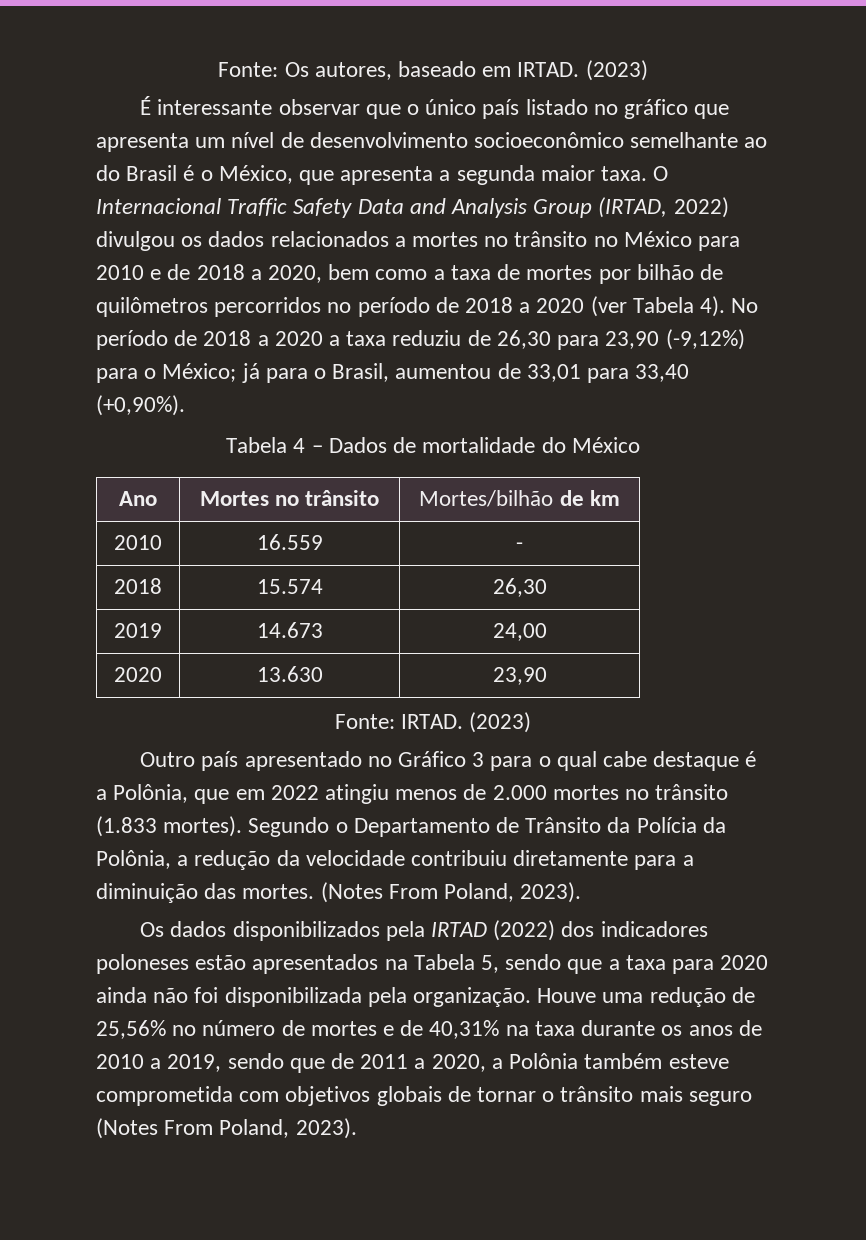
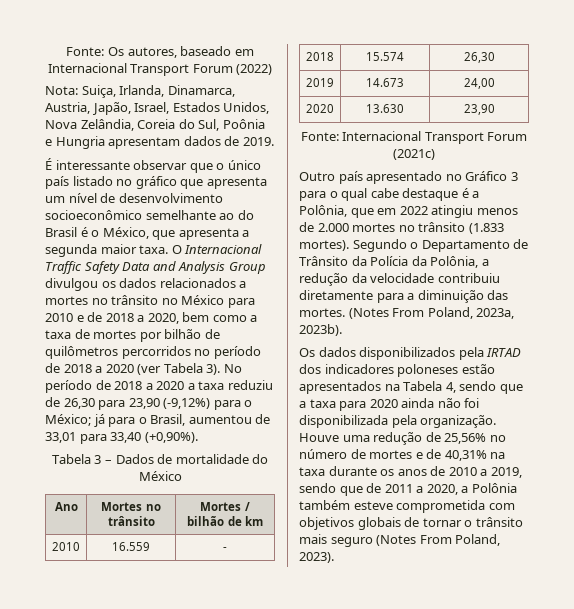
[517,60,648,81] IRTAD. (2023) -> [47,63,273,76] [45,85,235,98] [45,102,270,115] [45,119,265,131] [45,136,274,149] Internacional Transport Forum (2022) // Nota: Suiça, Irlanda, Dinamarca, Austria, Japão, Israel, Estados Unidos, Nova Zelândia, Coreia do Sul, Poônia e Hungria apresentam dados de 2019.
[598,197,729,218] (IRTAD, 2022) -> (266, 268) none
[700,296,726,317] 4). -> [206,364,221,375] 3).
[293,438,306,453] 4 -> [94,455,102,464] 3
[419,490,554,507] Mortes/bilhão -> [200,502,250,511] [187,516,225,526] Mortes / bilhão
[400,712,532,733] IRTAD. (2023) -> [342,131,528,144] [393,149,435,160] Internacional Transport Forum (2021c)
[520,882,582,903] 2023). -> [476,308,515,319] [299,324,342,336] 2023a, 2023b).
[493,920,556,941] (2022) -> (522, 352) none
[481,955,500,973] 5, -> [445,382,456,393] 4,

